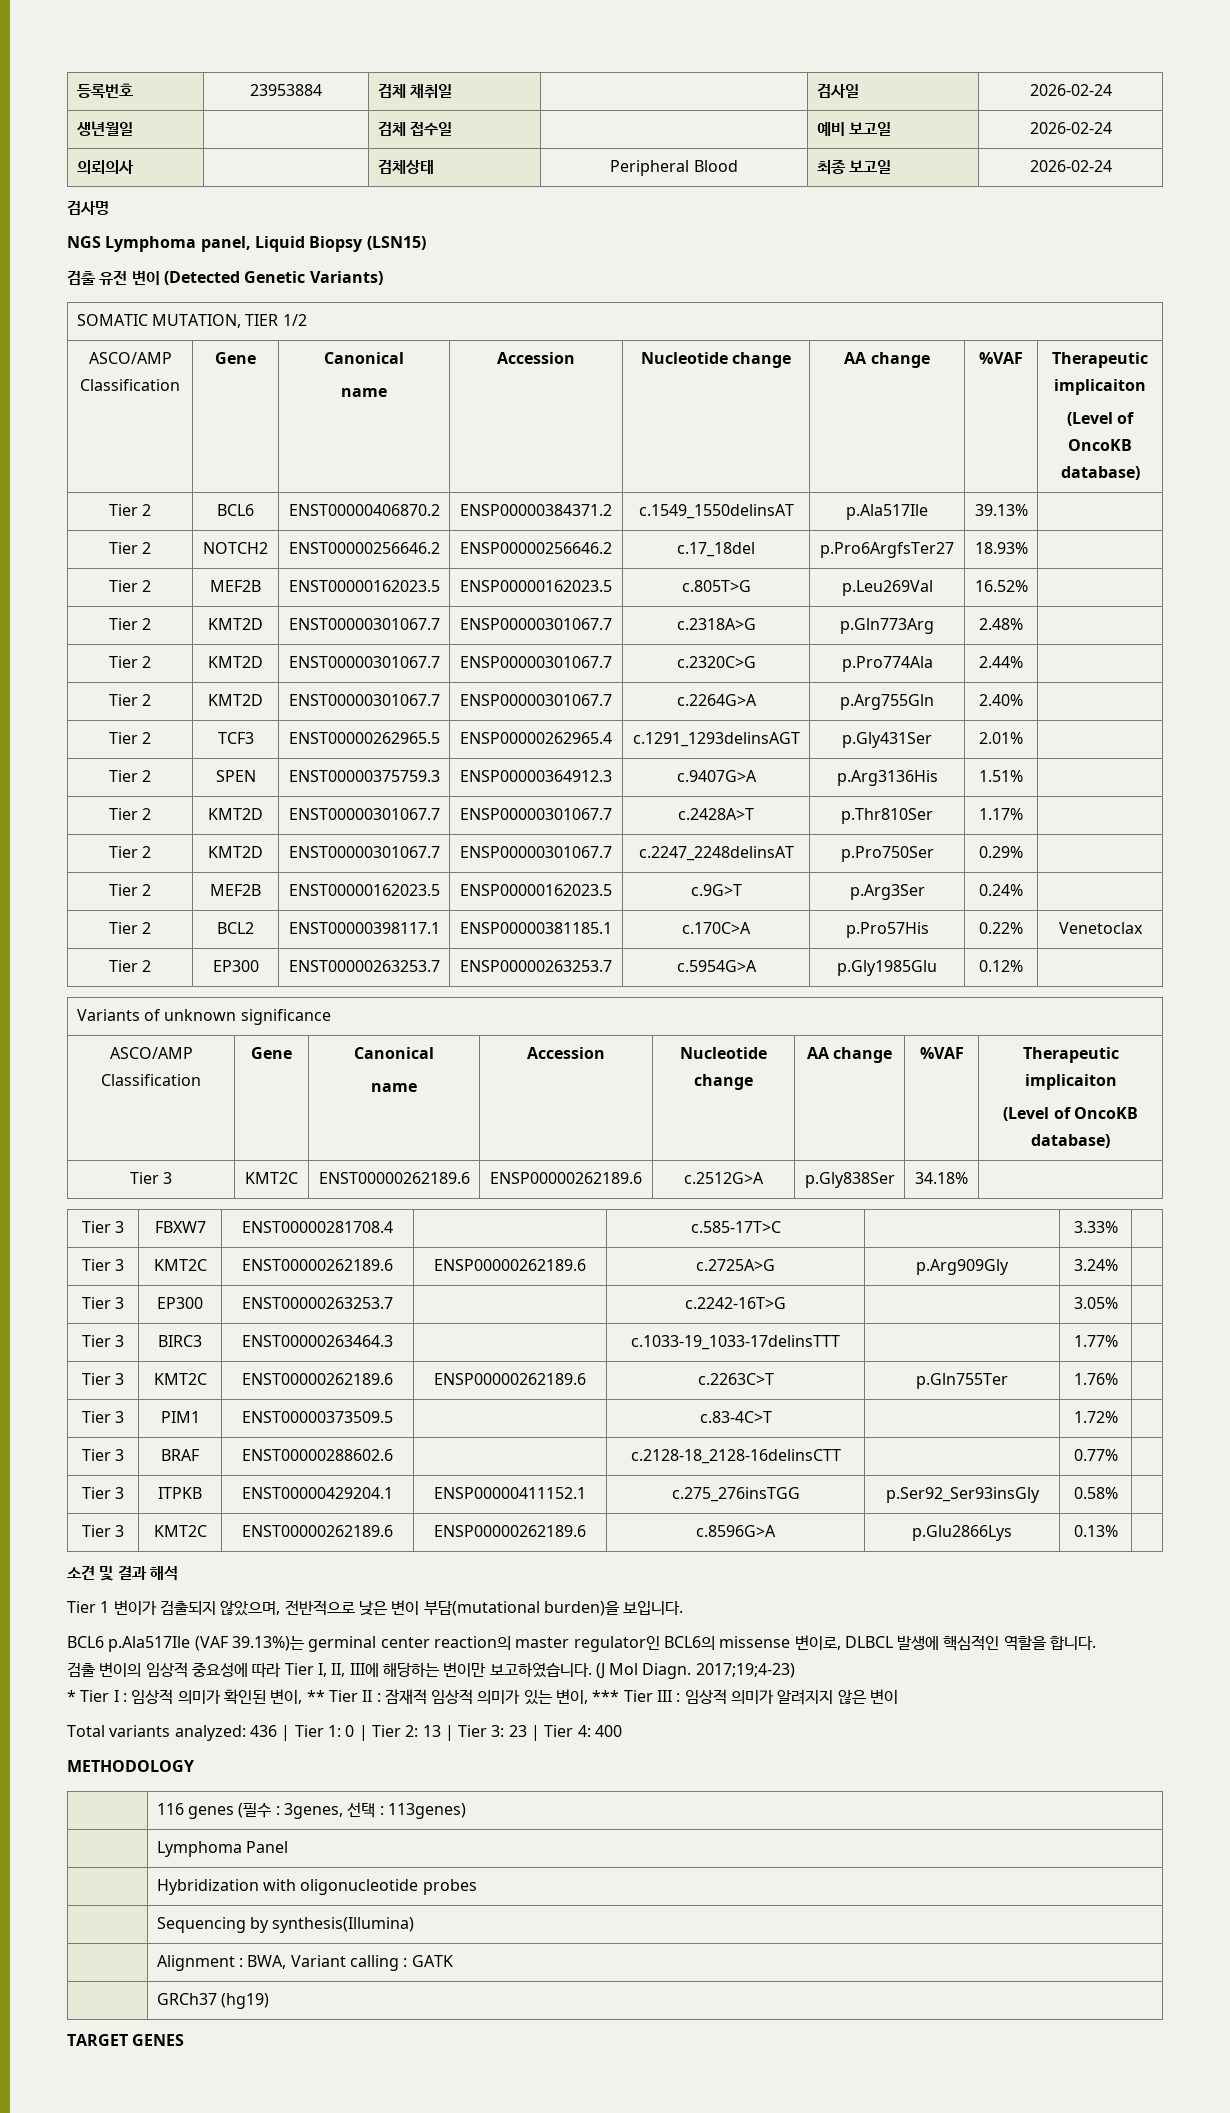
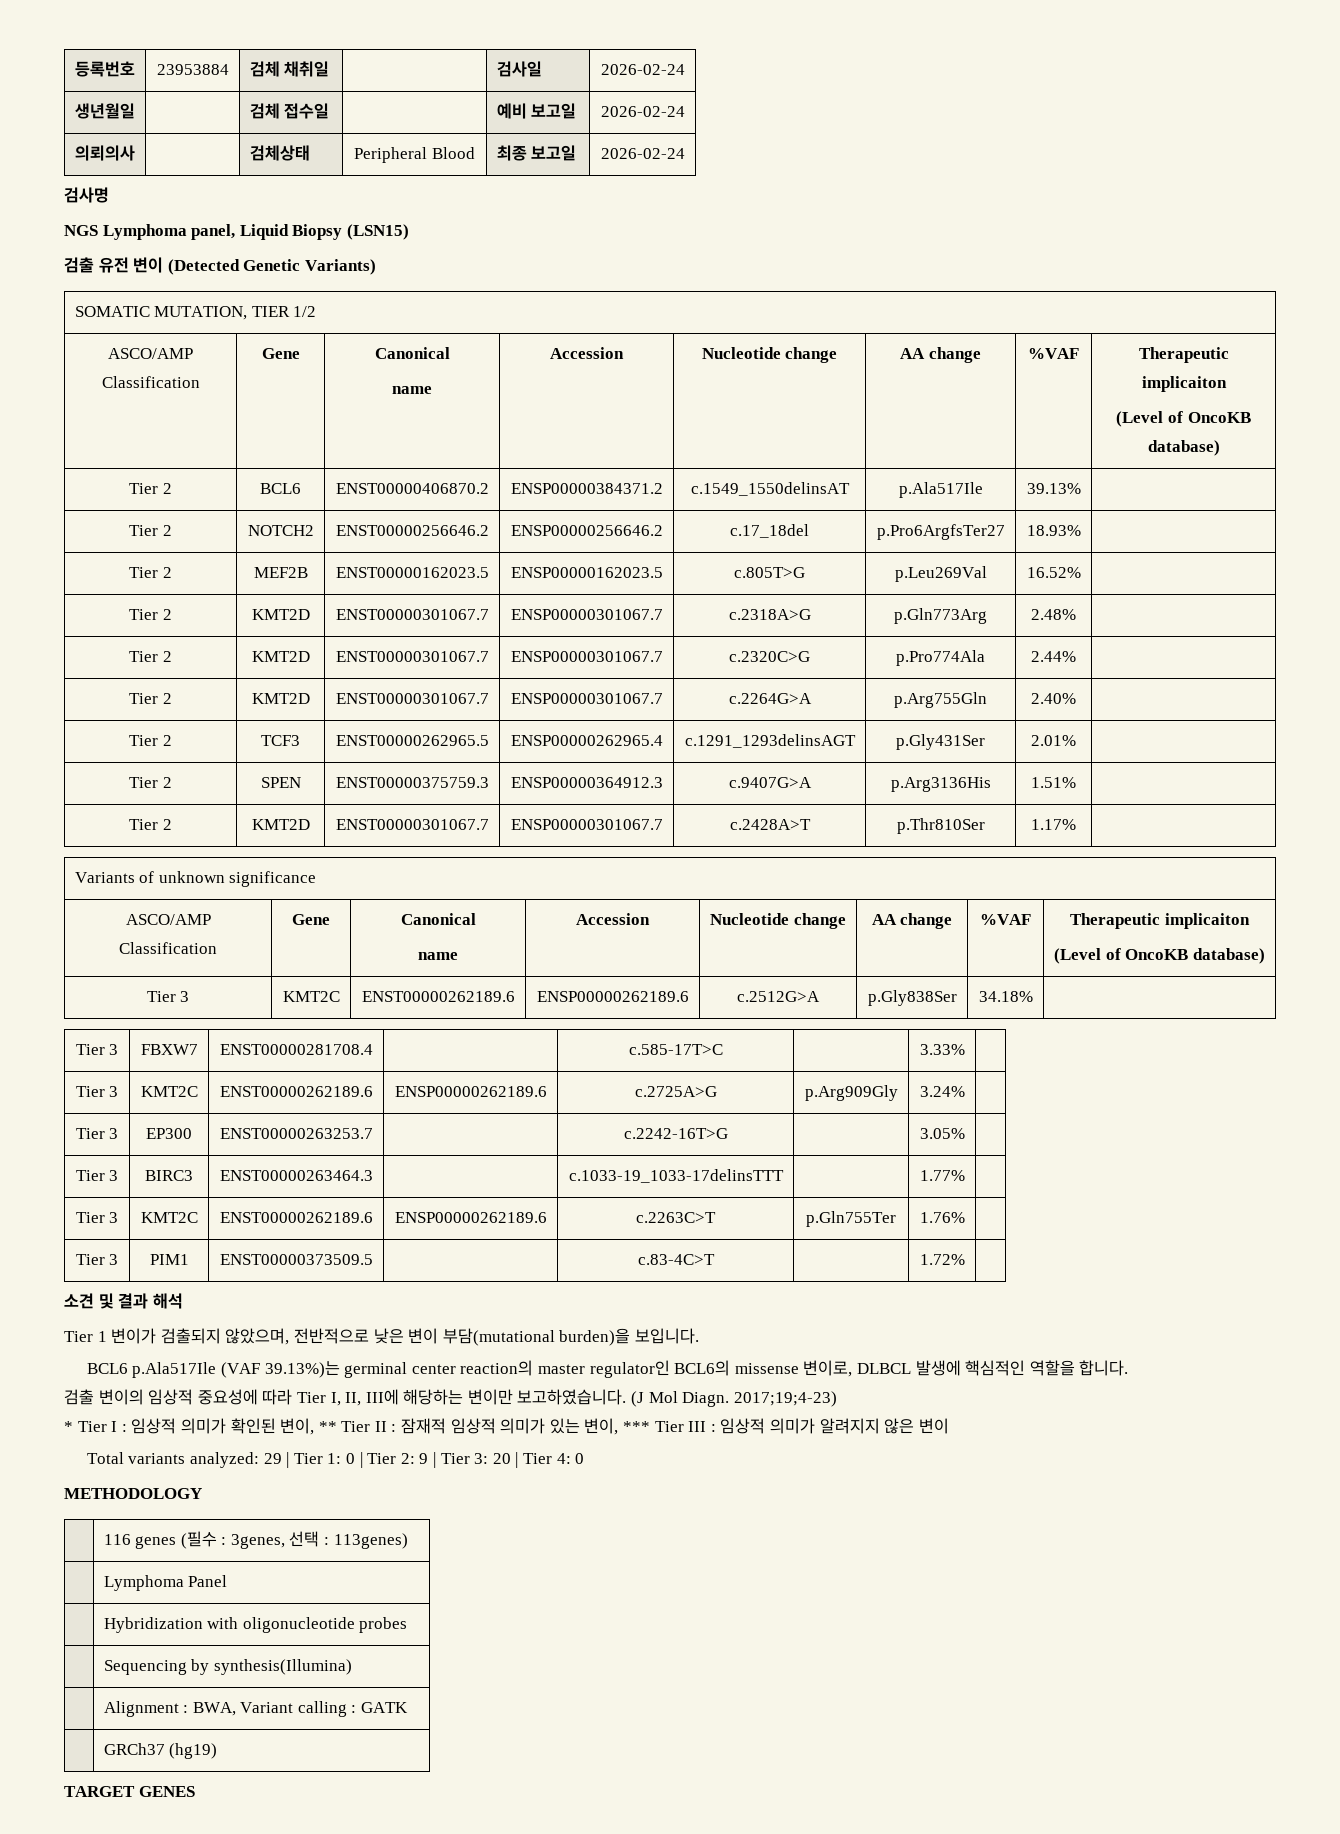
[108,846,152,858] [208,846,263,858] [288,846,440,858] [460,846,612,858] [638,846,794,861] [840,846,934,862] [979,846,1023,858] [108,884,152,896] [210,884,261,896] [288,884,440,896] [460,884,612,896] [690,884,742,896] [849,884,925,900] [979,884,1023,896] [108,922,152,934] [217,922,254,934] [288,922,440,934] [460,922,612,934] [682,922,751,934] [845,922,929,938] [979,922,1023,934] [1058,922,1143,934] [108,960,152,972] [212,960,259,972] [288,960,440,972] [460,960,612,972] [676,960,757,972] [837,960,937,976] [979,960,1023,972] // Tier 2 | KMT2D | ENST00000301067.7 | ENSP00000301067.7 | c.2247_2248delinsAT | p.Pro750Ser | 0.29% | // Tier 2 | MEF2B | ENST00000162023.5 | ENSP00000162023.5 | c.9G>T | p.Arg3Ser | 0.24% | // Tier 2 | BCL2 | ENST00000398117.1 | ENSP00000381185.1 | c.170C>A | p.Pro57His | 0.22% | Venetoclax // Tier 2 | EP300 | ENST00000263253.7 | ENSP00000263253.7 | c.5954G>A | p.Gly1985Glu | 0.12% | -> (1076, 824) none
[81,1449,125,1461] [161,1449,199,1461] [242,1449,393,1461] [630,1449,841,1464] [1073,1449,1118,1461] [81,1487,125,1499] [158,1487,202,1499] [242,1487,393,1499] [434,1487,586,1499] [671,1487,800,1502] [885,1487,1040,1503] [1073,1487,1118,1499] [81,1525,125,1537] [153,1525,207,1537] [242,1525,393,1537] [434,1525,586,1537] [696,1525,776,1537] [912,1525,1012,1541] [1073,1525,1118,1537] // Tier 3 | BRAF | ENST00000288602.6 | | c.2128-18_2128-16delinsCTT | | 0.77% | // Tier 3 | ITPKB | ENST00000429204.1 | ENSP00000411152.1 | c.275_276insTGG | p.Ser92_Ser93insGly | 0.58% | // Tier 3 | KMT2C | ENST00000262189.6 | ENSP00000262189.6 | c.8596G>A | p.Glu2866Lys | 0.13% | -> (965, 1259) none
[249,1725,277,1737] 436 -> [263,1453,282,1464] 29
[422,1725,441,1737] 13 -> [419,1453,429,1464] 9
[508,1725,527,1737] 23 -> [492,1453,511,1464] 20
[595,1725,623,1737] 400 -> [575,1453,585,1464] 0

